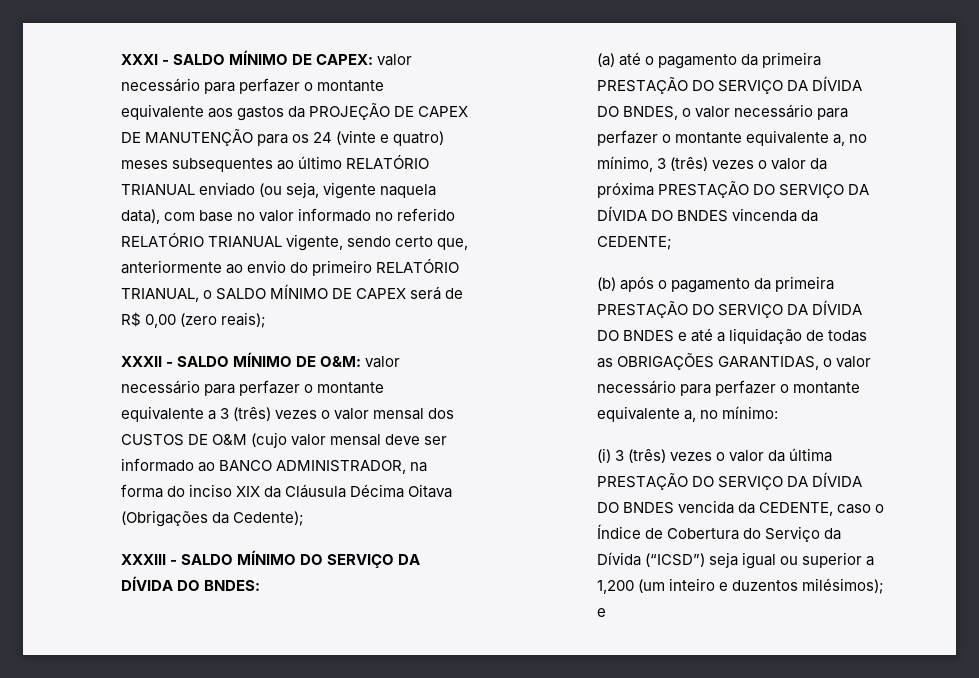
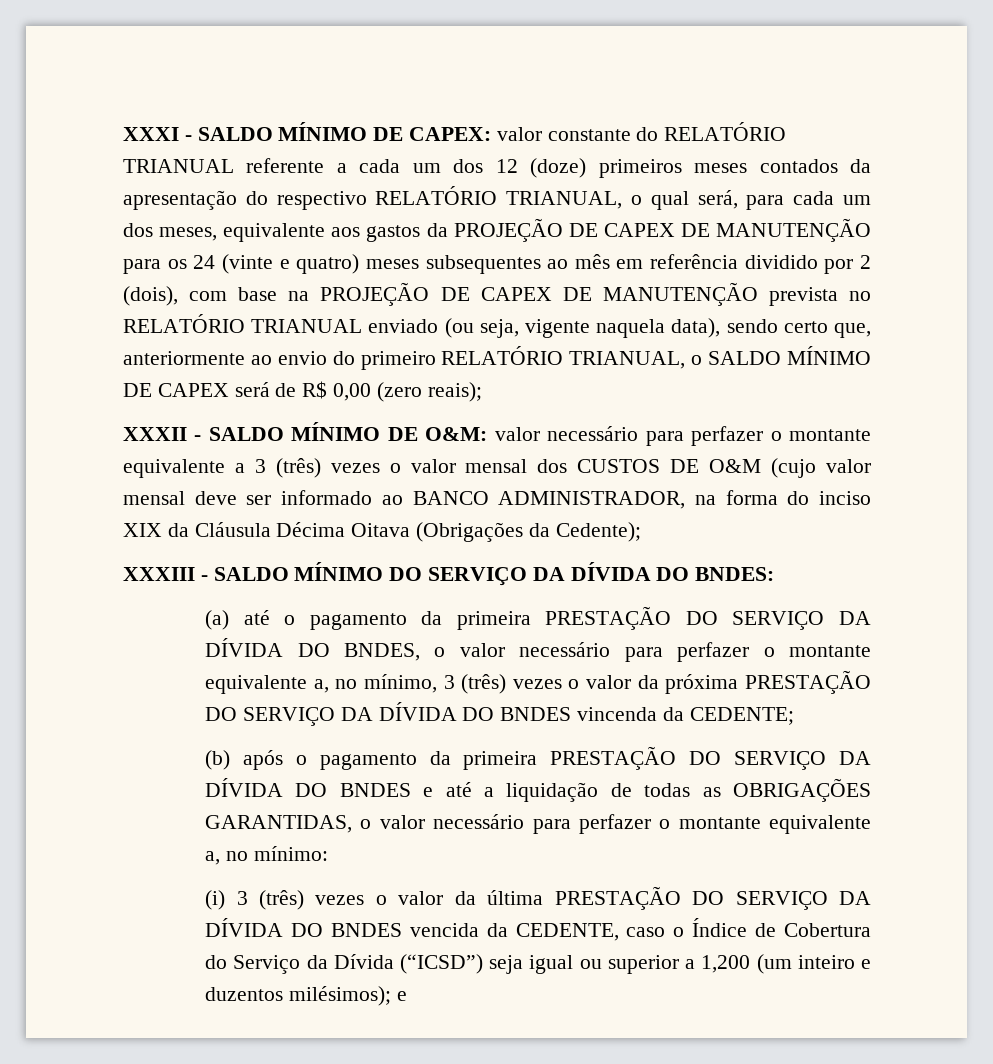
[120,78,384,94] necessário para perfazer o montante -> [547,122,787,141] [123,158,871,178] [123,186,871,210] [123,223,218,241] constante do RELATÓRIO TRIANUAL referente a cada um dos 12 (doze) primeiros meses contados da apresentação do respectivo RELATÓRIO TRIANUAL, o qual será, para cada um dos meses,
[297,156,342,169] último -> [574,254,871,274] [123,282,871,306] mês em referência dividido por 2 (dois), com base na PROJEÇÃO DE CAPEX DE MANUTENÇÃO prevista no
[163,208,456,222] [120,232,343,251] com base no valor informado no referido RELATÓRIO TRIANUAL vigente, -> (721, 328) none

